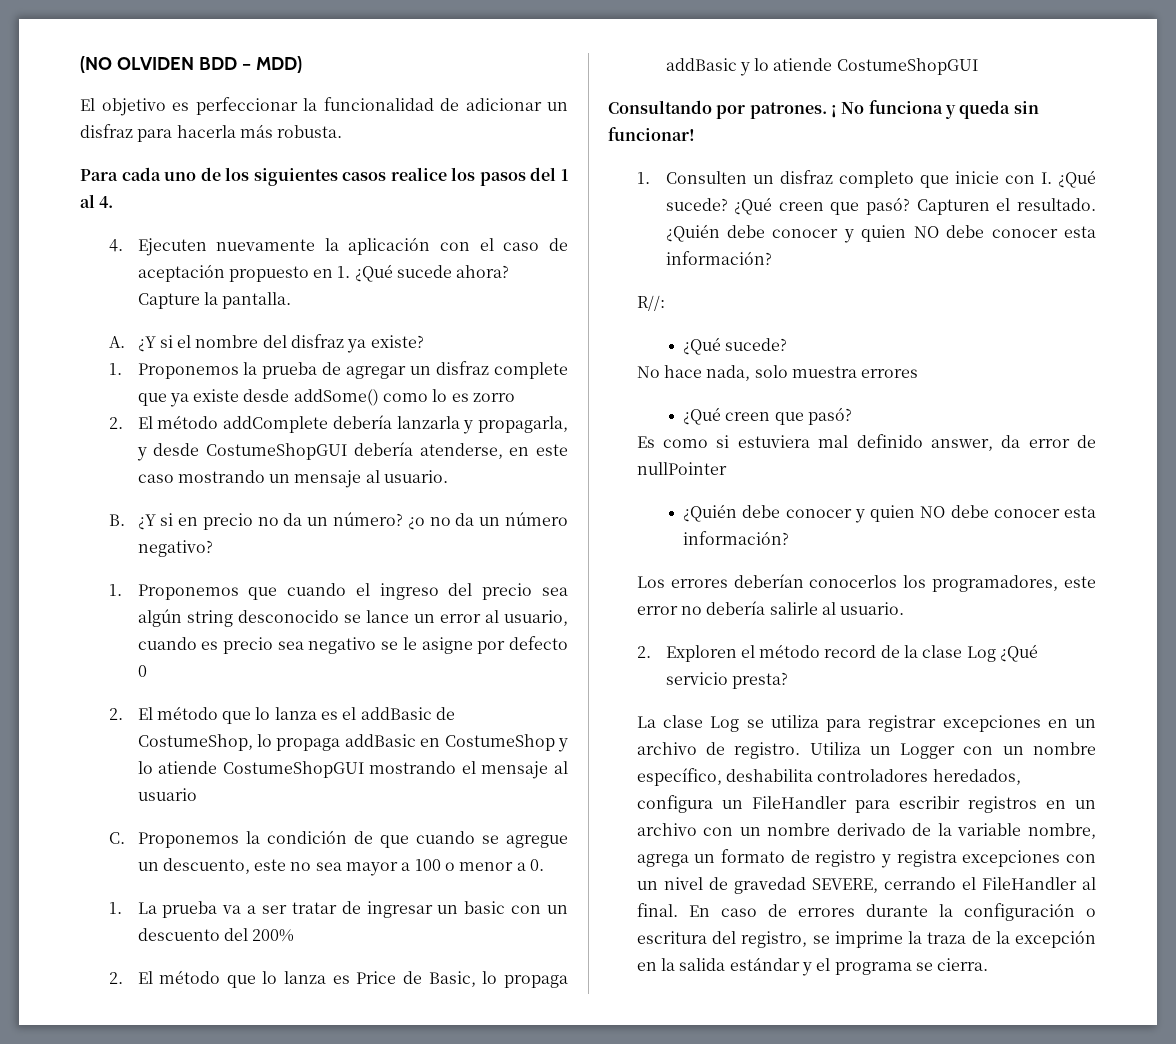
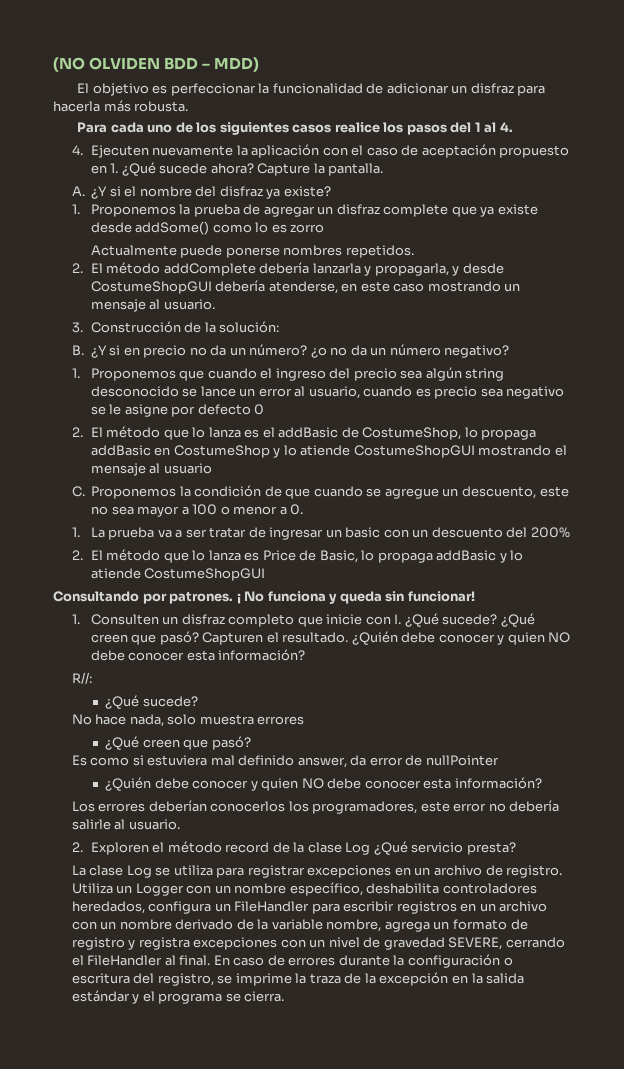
(516, 397) none -> [90,245,414,258] // Actualmente puede ponerse nombres repetidos.
(449, 476) none -> [71,321,280,333] // 3. Construcción de la solución:

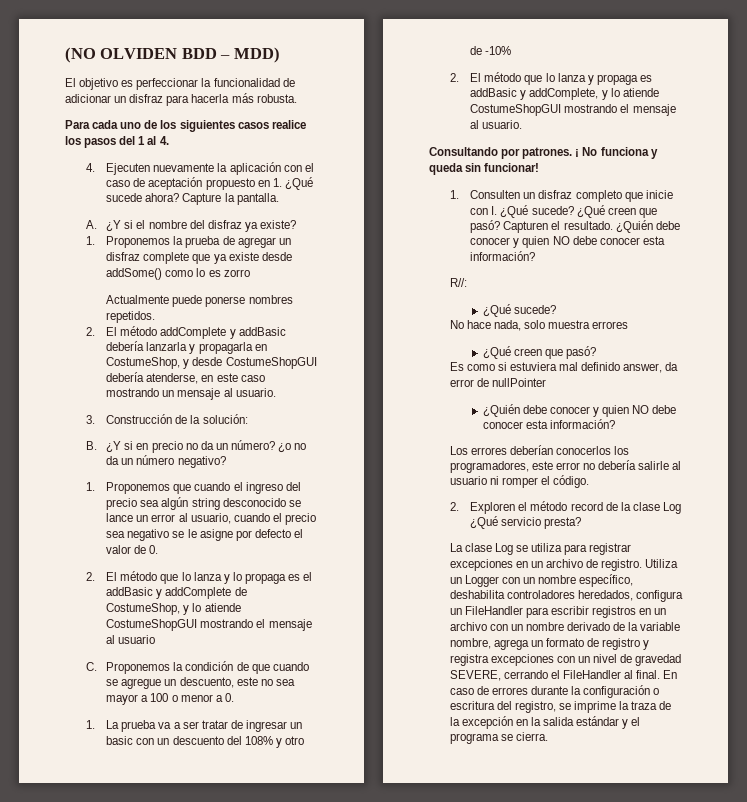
(256, 269) none -> [229,327,286,339] y addBasic
[374,263,449,276] propagarla, -> [198,342,267,354] [106,357,181,369] propagarla en CostumeShop,
[415,388,431,397] es -> [272,513,282,522] el
[254,404,265,415] [71,426,537,440] [90,445,270,458] 0 // 2. El método que lo lanza es el addBasic de CostumeShop, lo propaga addBasic en CostumeShop -> [293,529,303,538] [106,545,159,554] [85,571,313,584] [106,587,247,599] [106,603,181,615] el valor de 0. // 2. El método que lo lanza y lo propaga es el addBasic y addComplete de CostumeShop,
[530,527,570,538] [71,549,524,563] [90,568,266,581] 200% // 2. El método que lo lanza es Price de Basic, lo propaga addBasic y lo atiende CostumeShopGUI -> [244,736,304,748] [470,46,512,55] [449,72,652,85] [470,88,659,100] [470,104,676,116] [470,120,523,129] 108% y otro de -10% // 2. El método que lo lanza y propaga es addBasic y addComplete, y lo atiende CostumeShopGUI mostrando el mensaje al usuario.
[128,819,180,830] usuario. -> [449,475,590,488] usuario ni romper el código.

